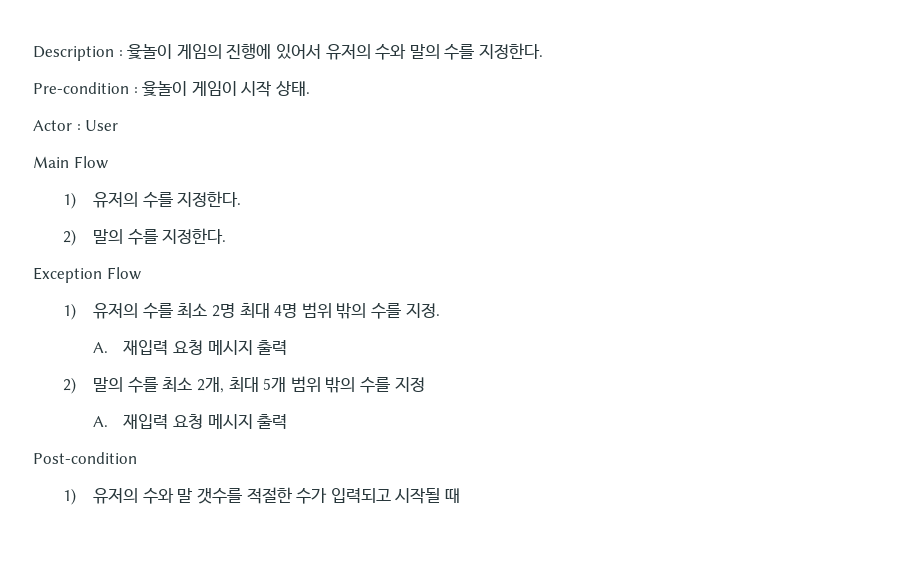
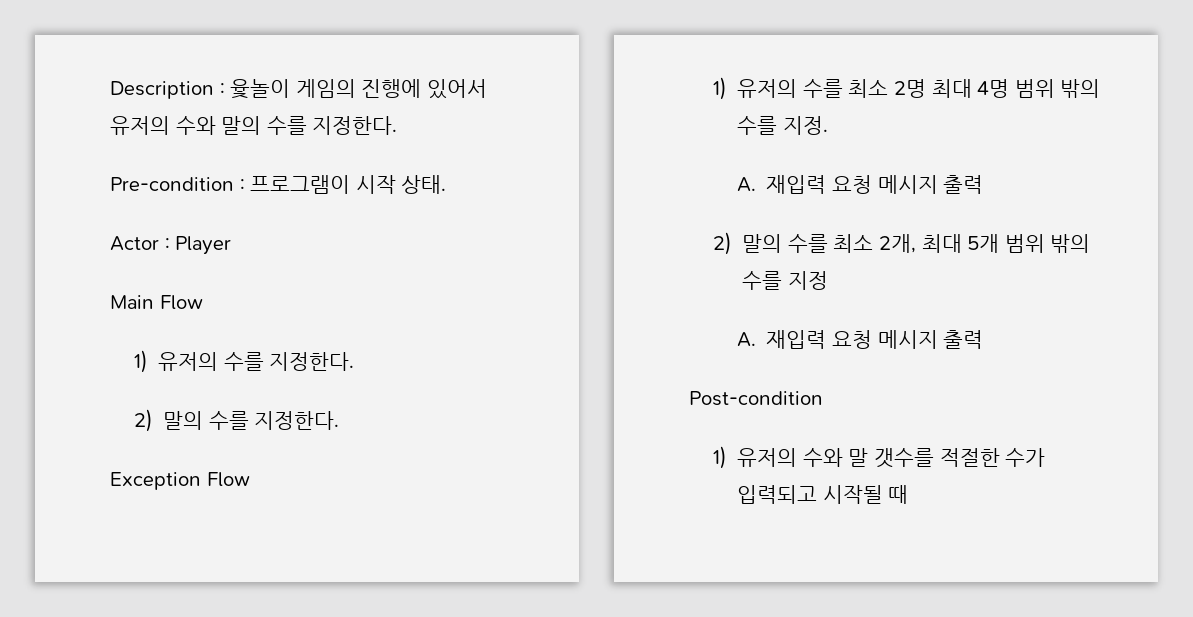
[142,81,237,96] 윷놀이 게임이 -> [250,175,351,194] 프로그램이
[85,120,119,131] User -> [175,236,232,255] Player

